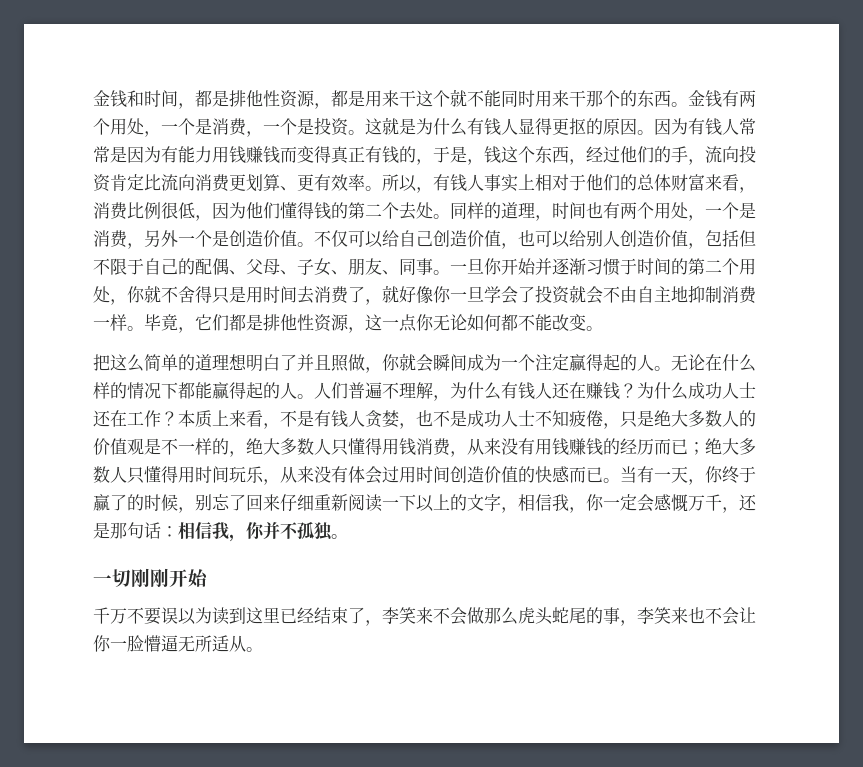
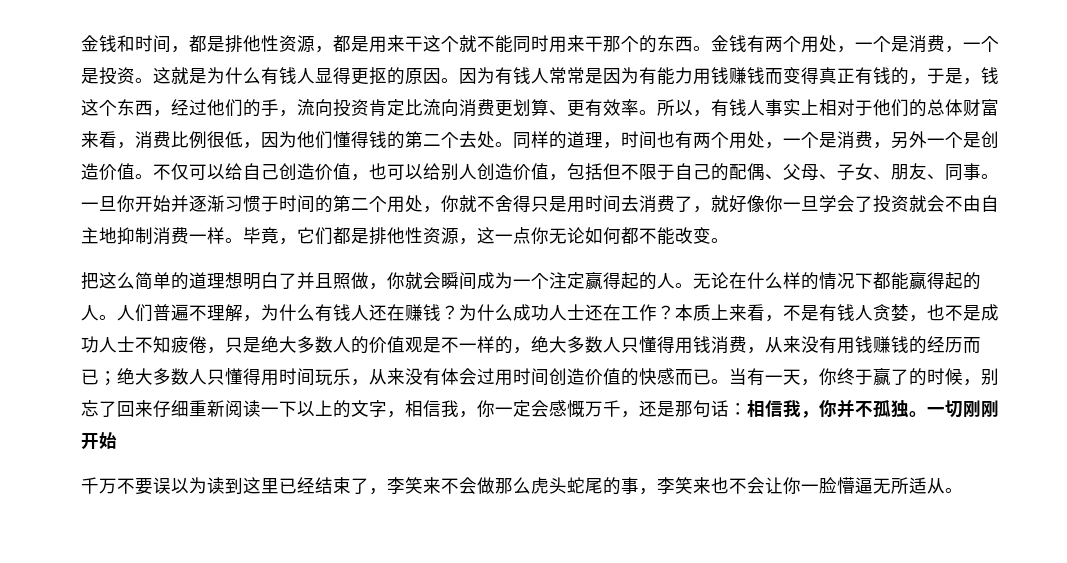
(348, 536) // -> (927, 414) none

